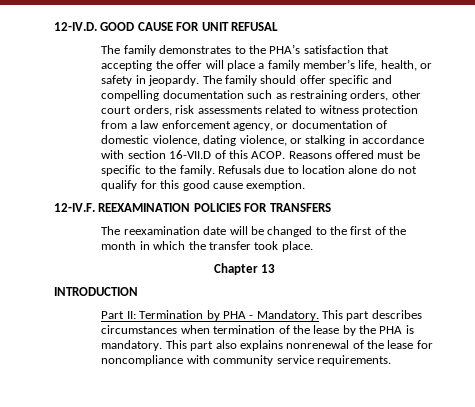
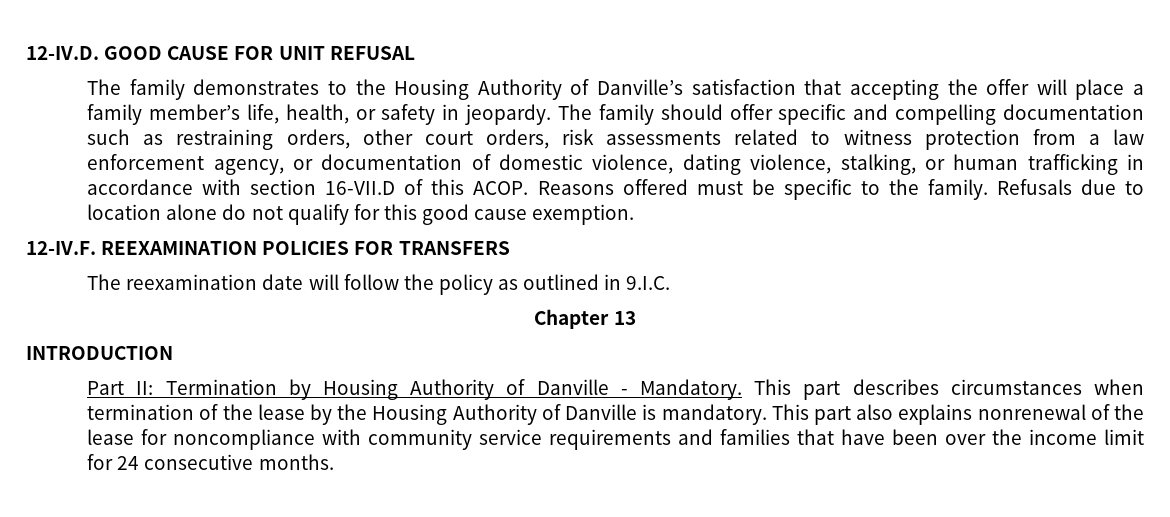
[269,44,301,54] PHA’s -> [394,79,684,100] Housing Authority of Danville’s
[289,135,346,146] or stalking -> [840,154,1118,175] stalking, or human trafficking
[250,226,407,237] [101,241,313,252] be changed to the first of the month in which the transfer took place. -> [343,274,671,295] follow the policy as outlined in 9.I.C.
[222,311,246,319] PHA -> [322,379,609,400] Housing Authority of Danville
[379,326,403,334] PHA -> [372,404,638,425] Housing Authority of Danville
[316,355,391,366] requirements. -> [549,429,1145,450] [87,454,334,470] requirements and families that have been over the income limit for 24 consecutive months.

